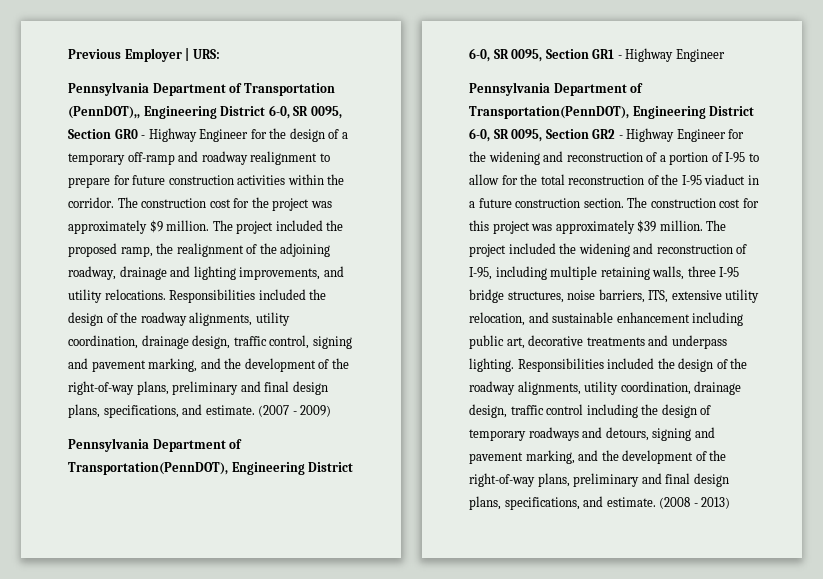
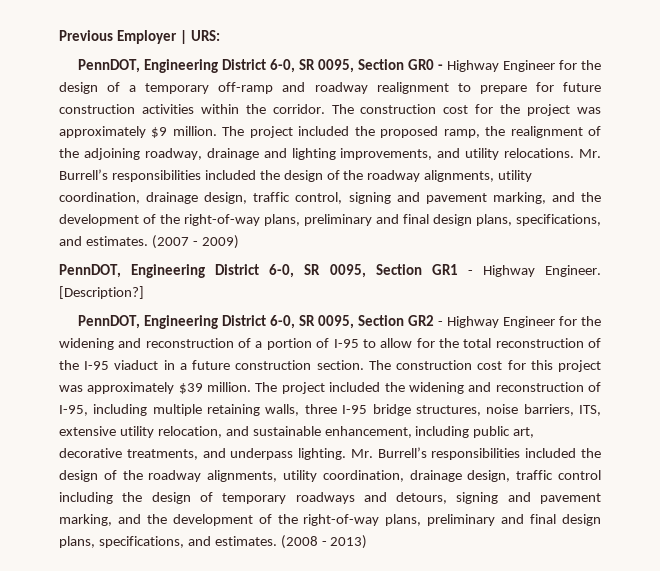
[68,82,335,96] [68,106,140,119] Pennsylvania Department of Transportation (PennDOT),, -> [77,59,140,73] PennDOT,
[169,289,256,303] Responsibilities -> [578,149,601,158] [59,169,201,182] Mr. Burrell’s responsibilities
[205,405,255,415] estimate. -> [85,236,148,246] estimates.
[68,438,243,452] [68,462,228,475] Pennsylvania Department of Transportation(PennDOT), -> [59,264,121,278] PennDOT,
[675,49,725,62] [469,82,644,96] [469,106,629,119] Engineer // Pennsylvania Department of Transportation(PennDOT), -> [545,265,602,277] [59,286,144,299] [77,315,140,329] Engineer. [Description?] // PennDOT,
[616,312,690,323] enhancement -> [324,426,412,438] enhancement,
[586,337,645,346] treatments -> [126,449,198,460] treatments,
[517,358,604,372] Responsibilities -> [350,447,521,460] Mr. Burrell’s responsibilities
[606,497,656,507] estimate. -> [214,536,277,546] estimates.

